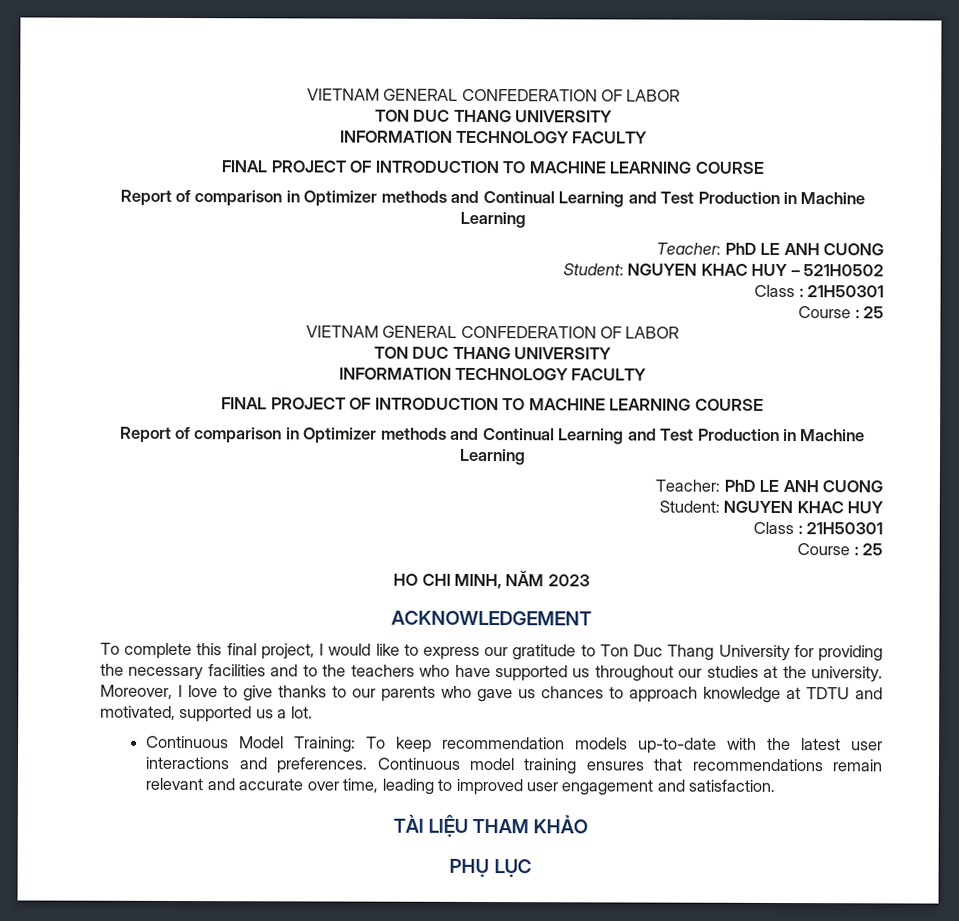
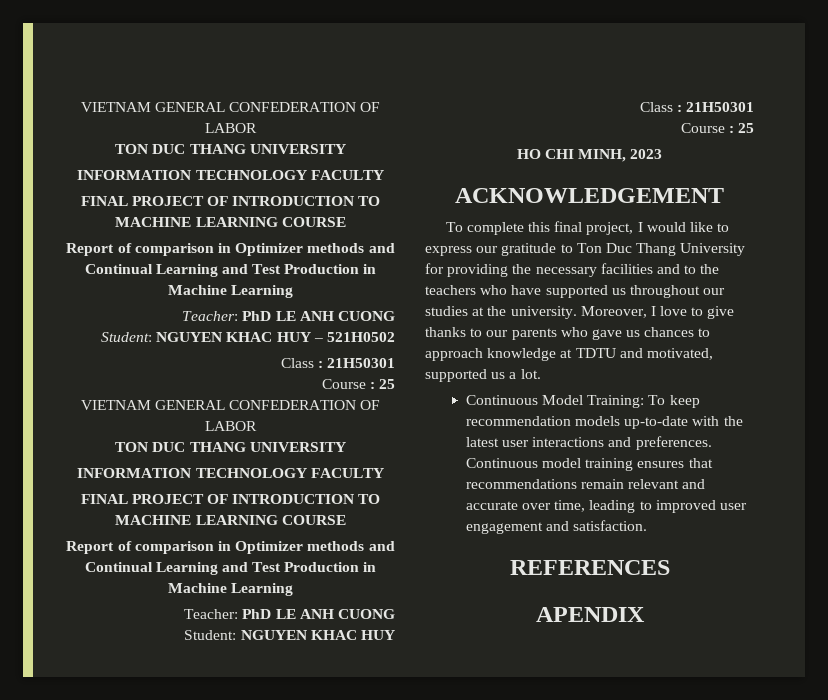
[505,570,545,587] NĂM -> (627, 155) none
[392,814,589,837] [449,858,532,878] TÀI LIỆU THAM KHẢO // PHỤ LỤC -> [509,560,670,575] [535,607,645,622] REFERENCES // APENDIX

